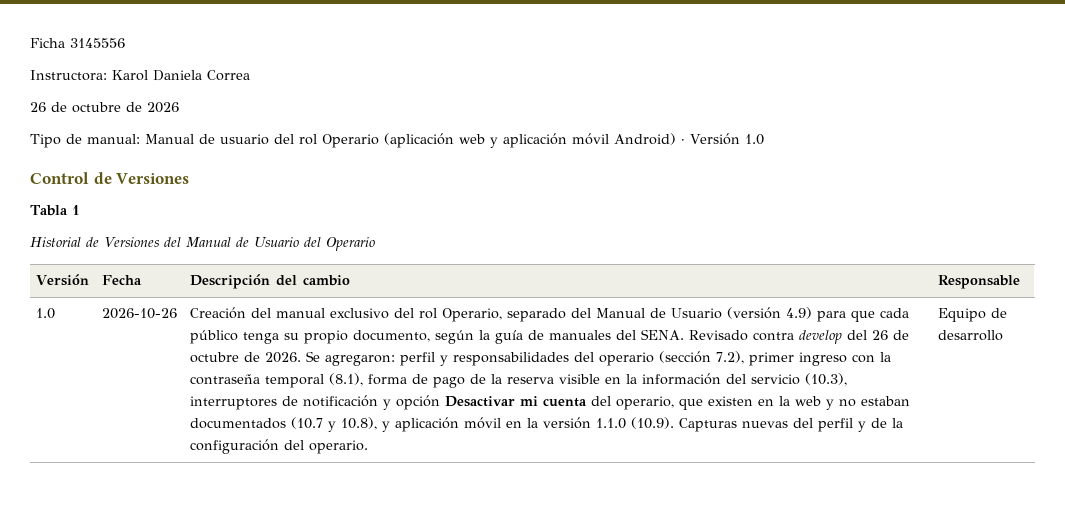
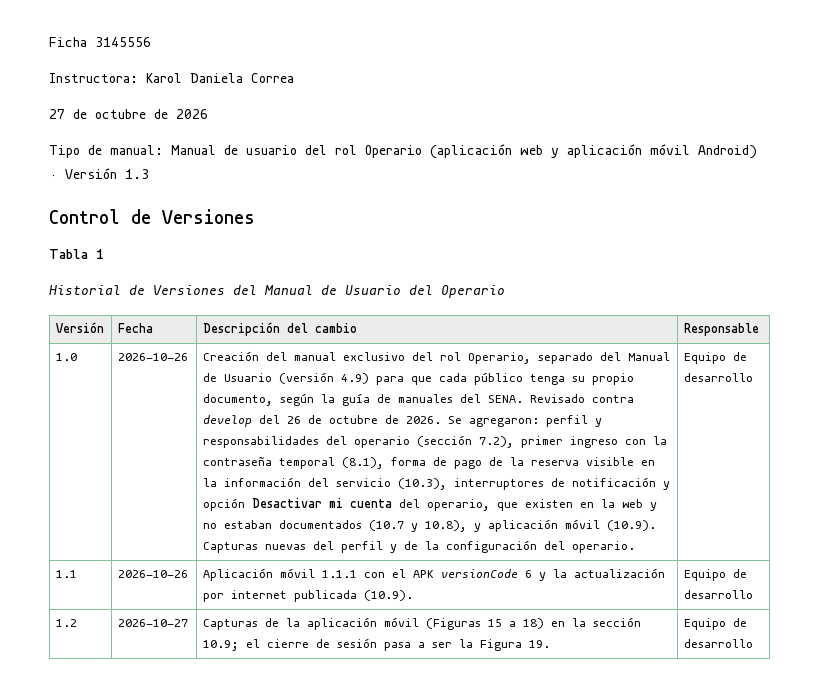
[30,102,46,112] 26 -> [49,109,65,119] 27
[744,134,764,145] 1.0 -> [125,169,149,179] 1.3
[506,417,627,429] en la versión 1.1.0 -> (600, 524) none
(1004, 335) none -> [55,570,77,578] [117,570,188,578] [202,568,665,581] [202,590,413,602] [683,569,747,581] [683,590,753,599] [55,619,77,627] [117,619,188,627] [202,617,641,630] [202,638,550,651] [683,618,747,630] [683,639,753,648] // 1.1 | 2026-10-26 | Aplicación móvil 1.1.1 con el APK versionCode 6 y la actualización por internet publicada (10.9). | Equipo de desarrollo // 1.2 | 2026-10-27 | Capturas de la aplicación móvil (Figuras 15 a 18) en la sección 10.9; el cierre de sesión pasa a ser la Figura 19. | Equipo de desarrollo

